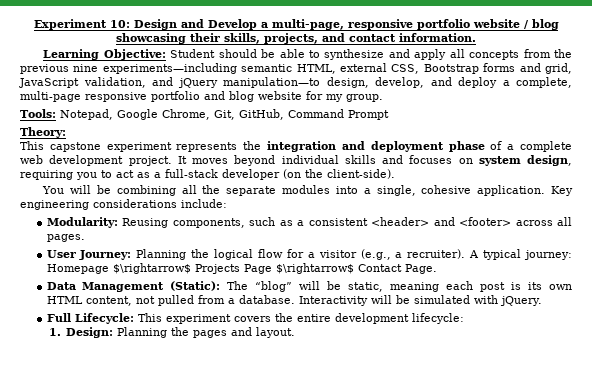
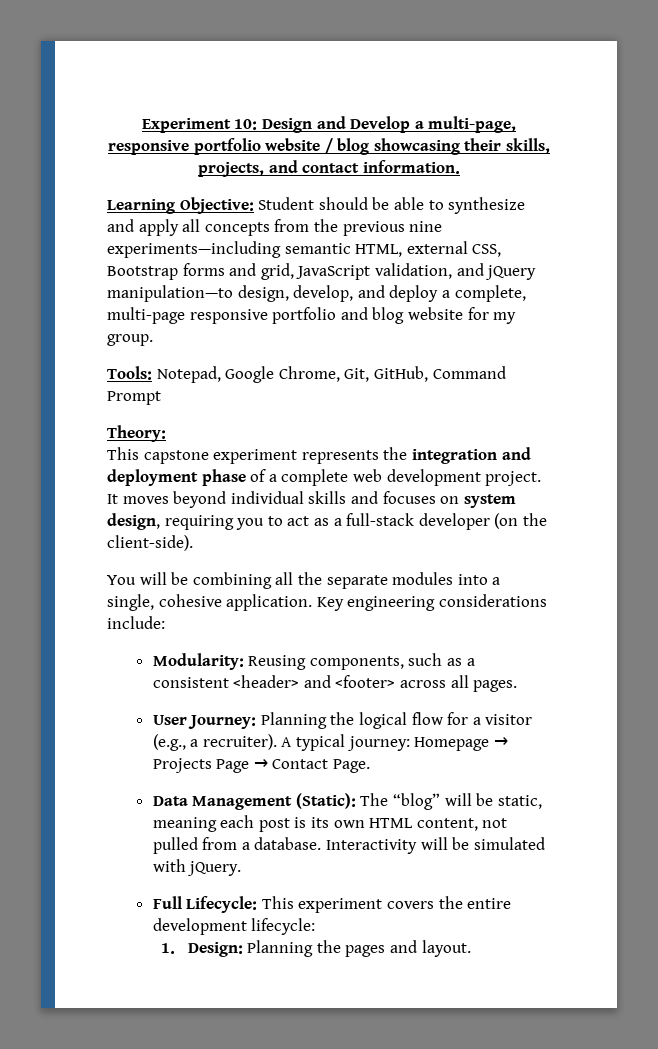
[112,263,191,274] $\rightarrow$ -> [493,737,508,747] →
[275,263,354,274] $\rightarrow$ -> [253,759,268,769] →

